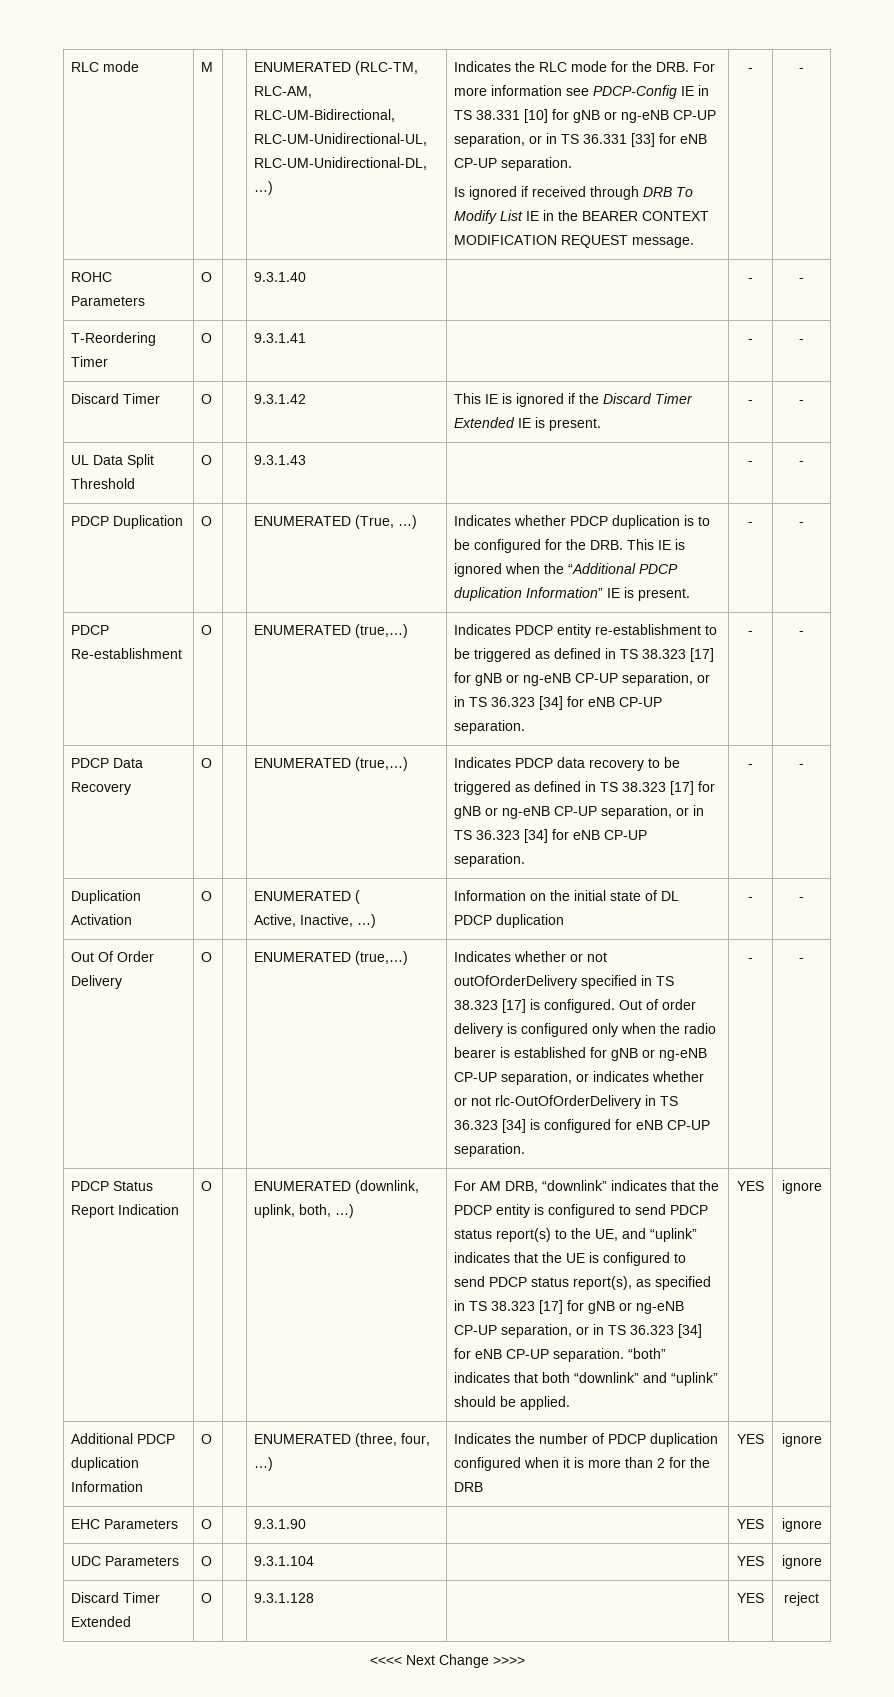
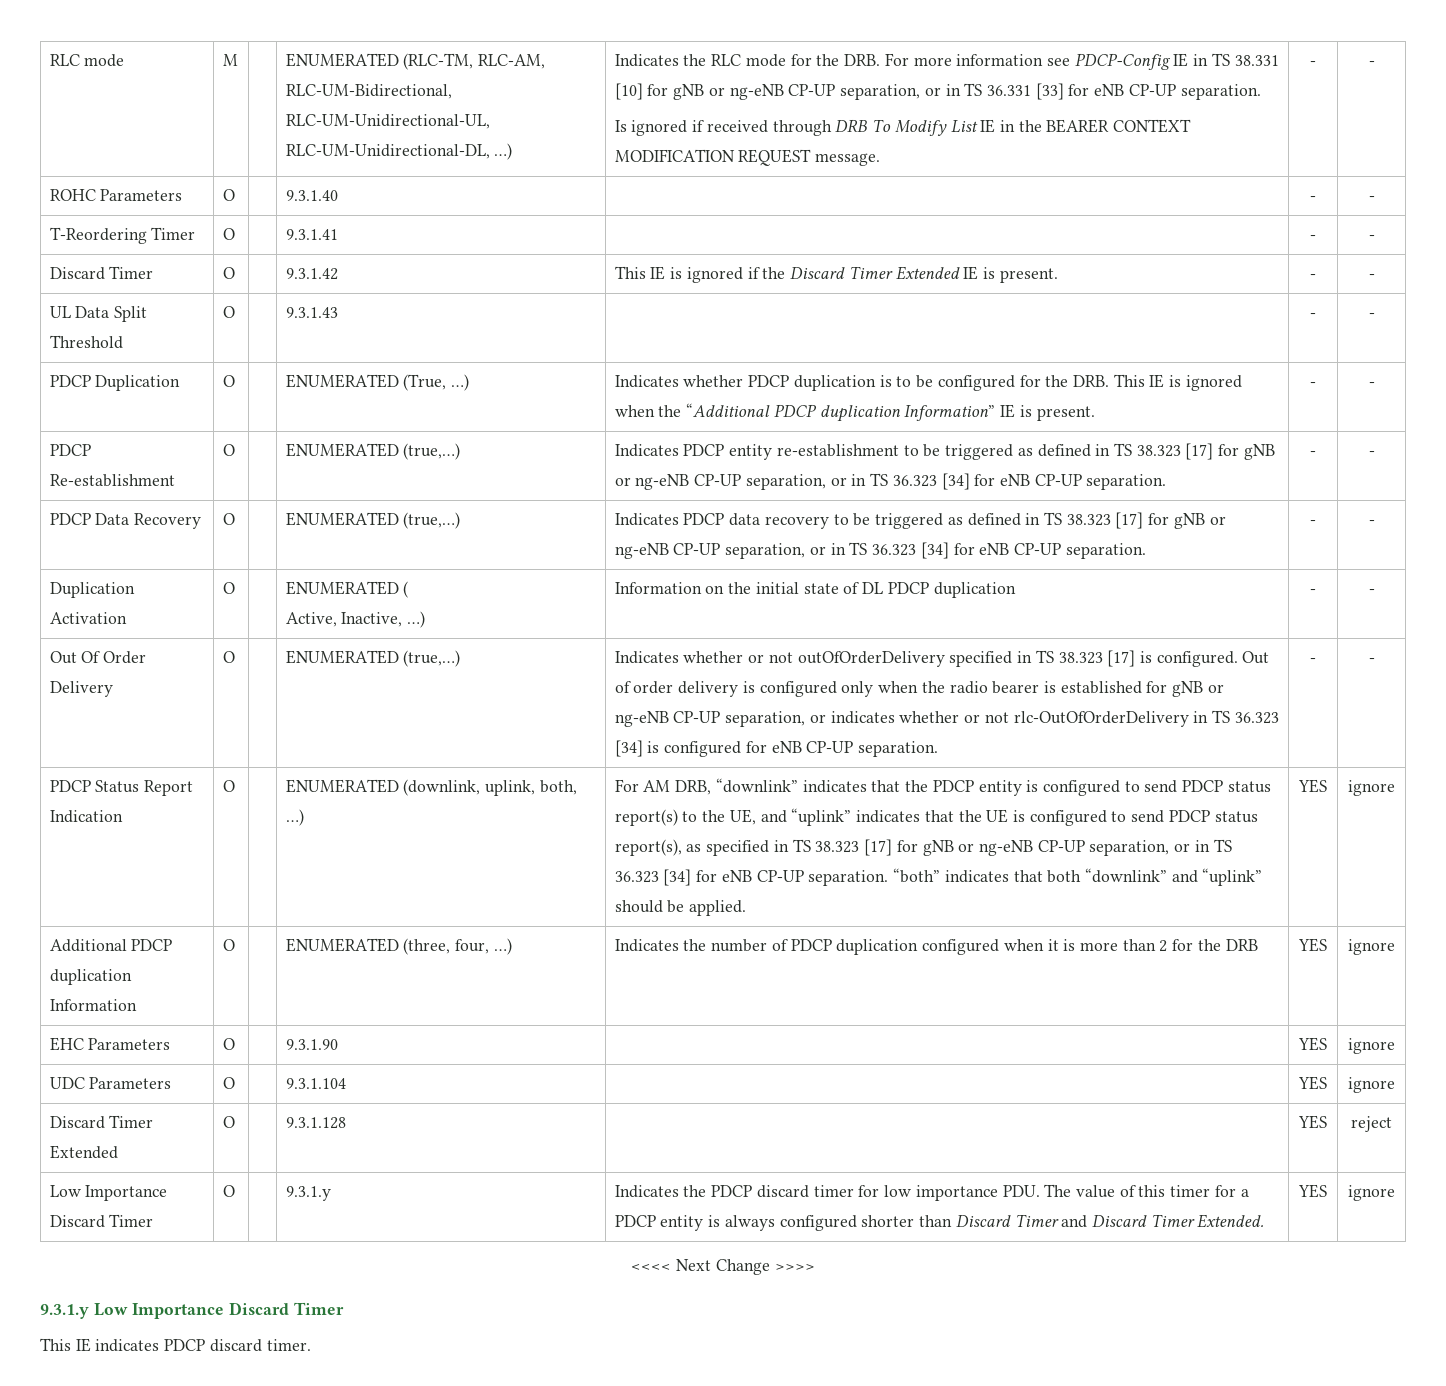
[369,1654,525,1668] // <<<< Next Change >>>> -> [49,1185,168,1201] [49,1214,154,1228] [222,1185,235,1197] [285,1186,331,1201] [614,1184,1249,1201] [614,1214,1265,1231] [1298,1184,1327,1198] [1348,1185,1395,1201] [631,1259,815,1275] [40,1302,344,1319] [40,1338,311,1352] // Low Importance Discard Timer | O | | 9.3.1.y | Indicates the PDCP discard timer for low importance PDU. The value of this timer for a PDCP entity is always configured shorter than Discard Timer and Discard Timer Extended. | YES | ignore // <<<< Next Change >>>> // 9.3.1.y Low Importance Discard Timer // This IE indicates PDCP discard timer.

